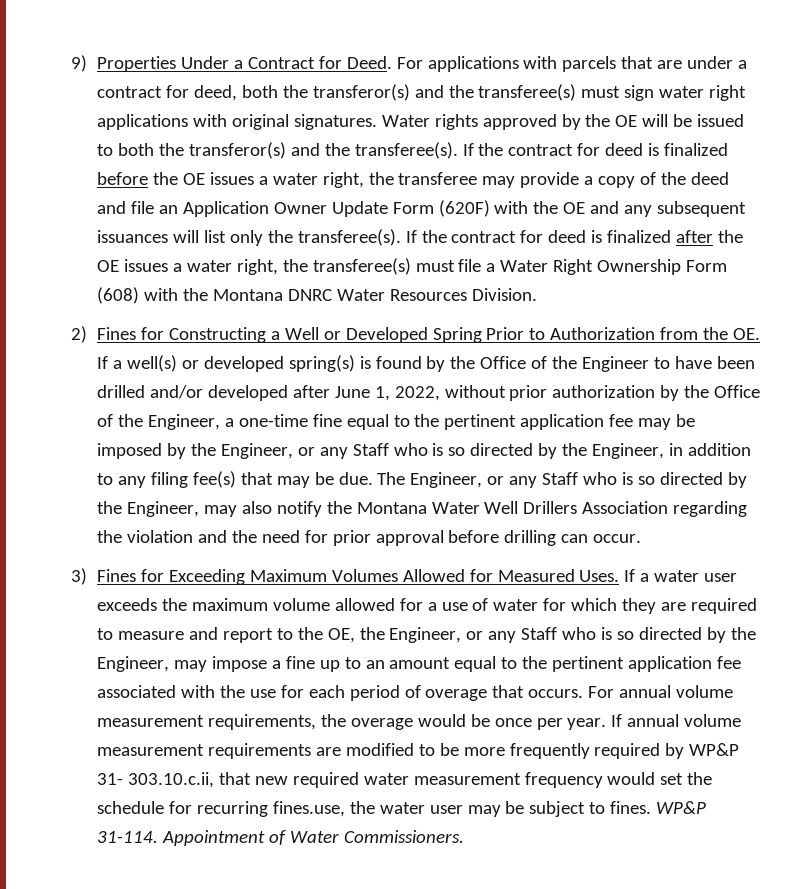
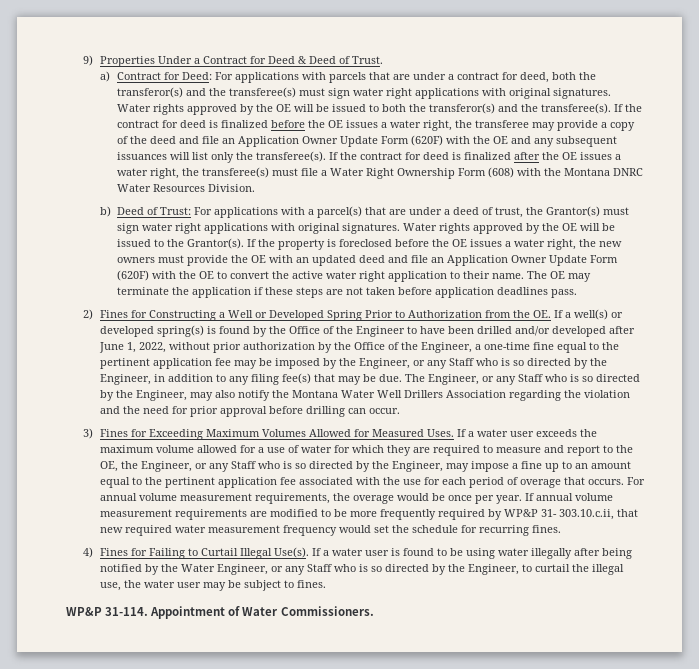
[346,56,392,69] Deed. -> [267,56,383,64] [99,71,212,82] Deed & Deed of Trust. // a) Contract for Deed:
(537, 294) none -> [99,206,629,218] [116,223,615,234] [116,238,622,250] [116,255,618,266] [116,270,591,282] [116,287,577,298] // b) Deed of Trust: For applications with a parcel(s) that are under a deed of trust, the Grantor(s) must sign water right applications with original signatures. Water rights approved by the OE will be issued to the Grantor(s). If the property is foreclosed before the OE issues a water right, the new owners must provide the OE with an updated deed and file an Application Owner Update Form (620F) with the OE to convert the active water right application to their name. The OE may terminate the application if these steps are not taken before application deadlines pass.
[272,801,345,817] fines.use, -> [531,525,561,533] [82,547,632,559] [99,564,624,575] [99,582,121,591] fines. // 4) Fines for Failing to Curtail Illegal Use(s). If a water user is found to be using water illegally after being notified by the Water Engineer, or any Staff who is so directed by the Engineer, to curtail the illegal use,
(652, 807) none -> (326, 584) //

